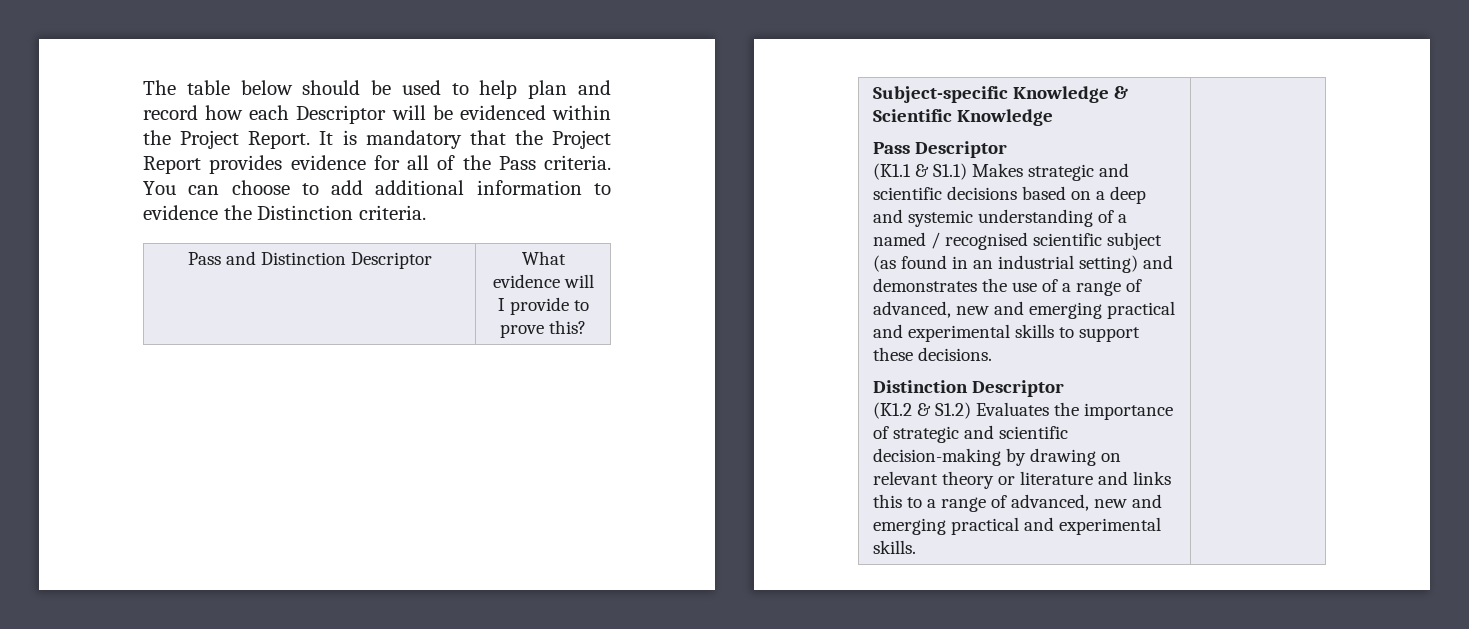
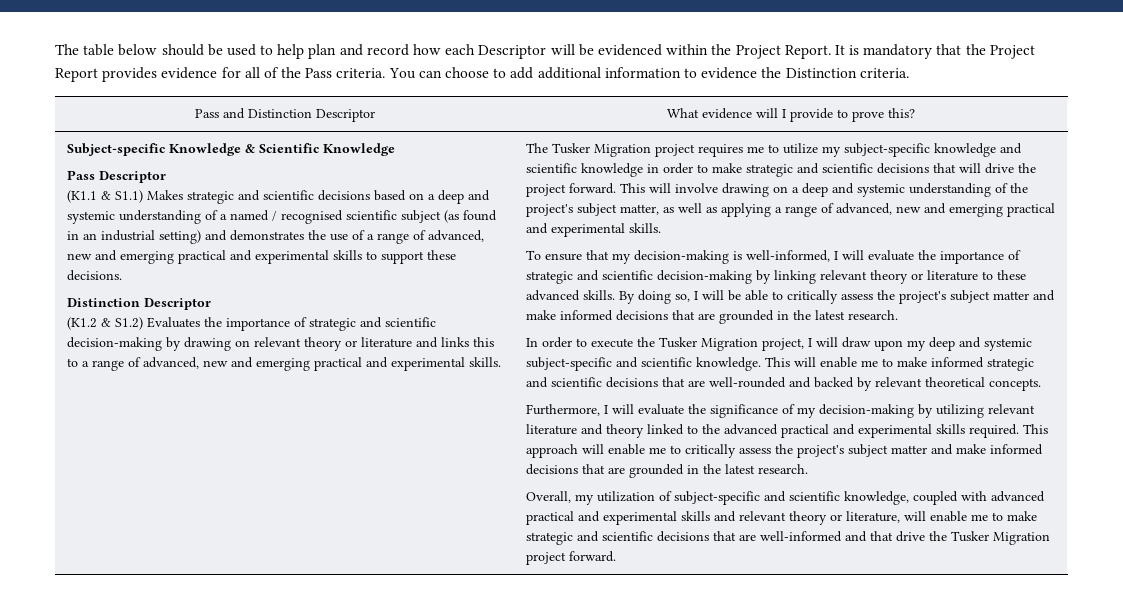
(917, 547) none -> [526,143,1023,157] [526,163,1037,177] [526,183,1029,197] [526,203,1056,217] [526,223,662,237] [526,250,1022,264] [526,270,1027,284] [526,290,1056,304] [526,310,899,324] [526,337,1033,351] [526,357,1035,371] [526,377,1042,391] [526,404,1036,418] [526,424,1049,438] [526,444,1044,458] [526,464,809,478] [526,491,1046,505] [526,511,1038,525] [526,531,1051,545] [526,551,617,565] The Tusker Migration project requires me to utilize my subject-specific knowledge and scientific knowledge in order to make strategic and scientific decisions that will drive the project forward. This will involve drawing on a deep and systemic understanding of the project's subject matter, as well as applying a range of advanced, new and emerging practical and experimental skills. // To ensure that my decision-making is well-informed, I will evaluate the importance of strategic and scientific decision-making by linking relevant theory or literature to these advanced skills. By doing so, I will be able to critically assess the project's subject matter and make informed decisions that are grounded in the latest research. // In order to execute the Tusker Migration project, I will draw upon my deep and systemic subject-specific and scientific knowledge. This will enable me to make informed strategic and scientific decisions that are well-rounded and backed by relevant theoretical concepts. // Furthermore, I will evaluate the significance of my decision-making by utilizing relevant literature and theory linked to the advanced practical and experimental skills required. This approach will enable me to critically assess the project's subject matter and make informed decisions that are grounded in the latest research. // Overall, my utilization of subject-specific and scientific knowledge, coupled with advanced practical and experimental skills and relevant theory or literature, will enable me to make strategic and scientific decisions that are well-informed and that drive the Tusker Migration project forward.

